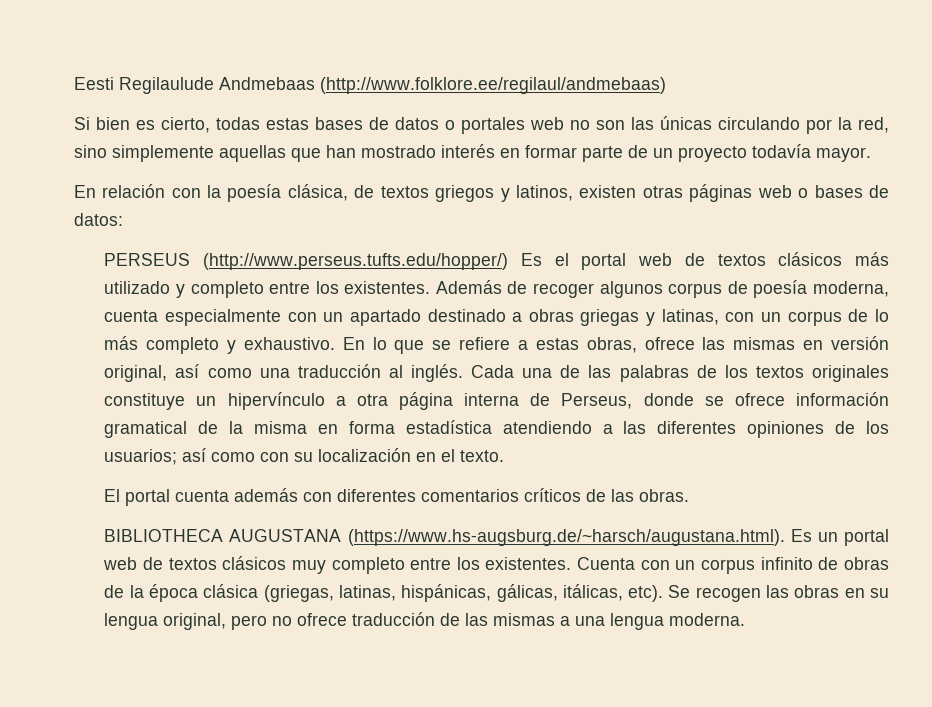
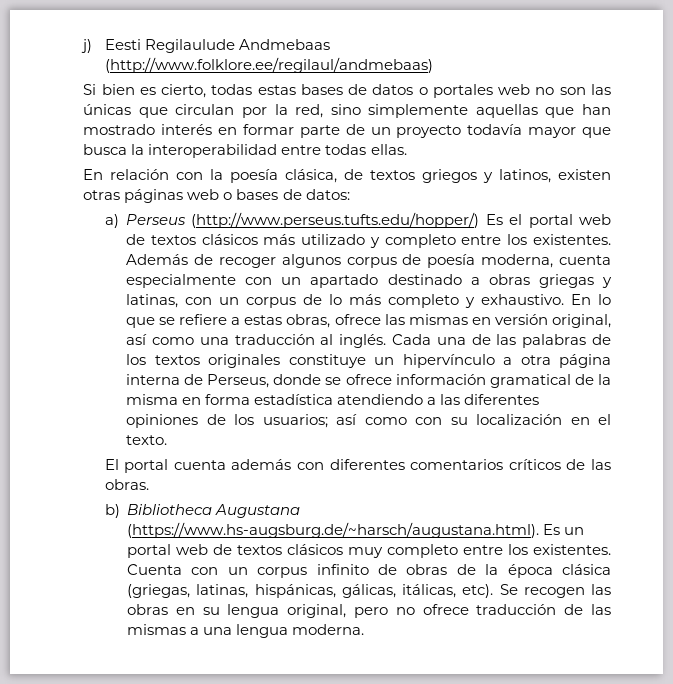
(73, 83) none -> [81,39,93,53] j)
[717,117,800,130] circulando -> [138,104,235,118] que circulan
[815,147,871,162] mayor. -> [528,127,611,138] [83,144,407,158] mayor que busca la interoperabilidad entre todas ellas.
[104,253,191,266] PERSEUS -> [104,214,187,228] a) Perseus
[104,529,342,542] BIBLIOTHECA AUGUSTANA -> [104,504,301,518] b) Bibliotheca Augustana

